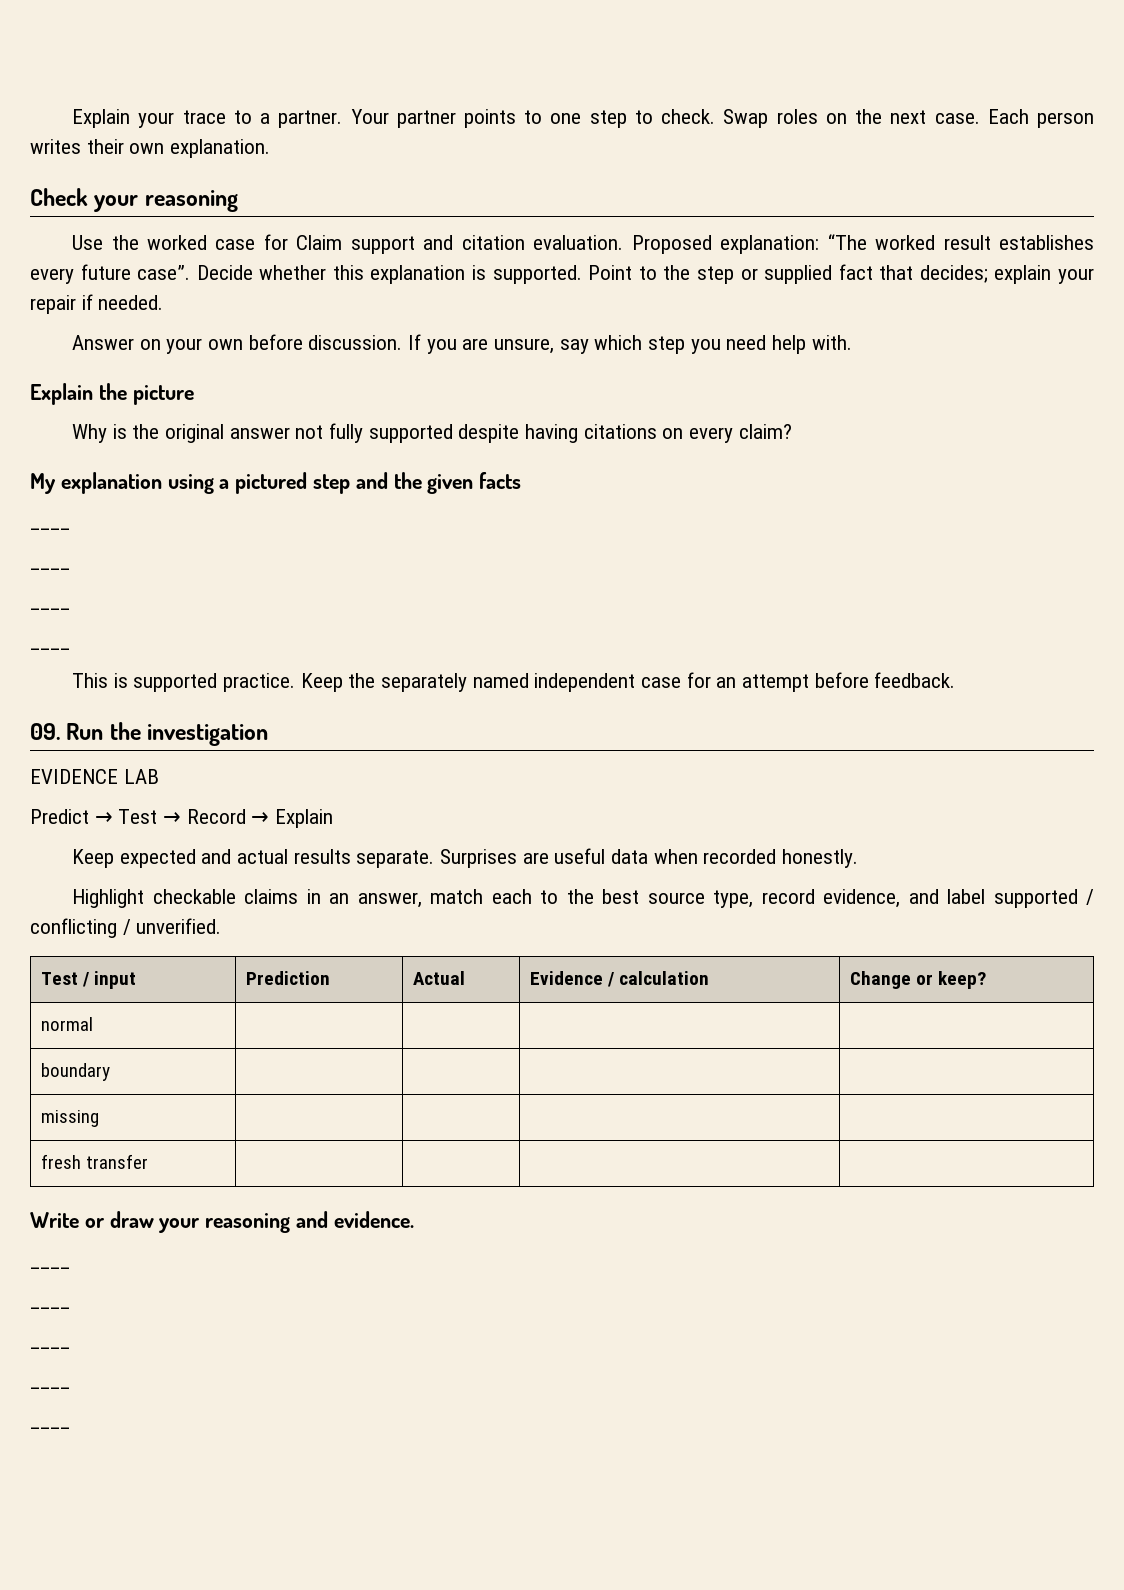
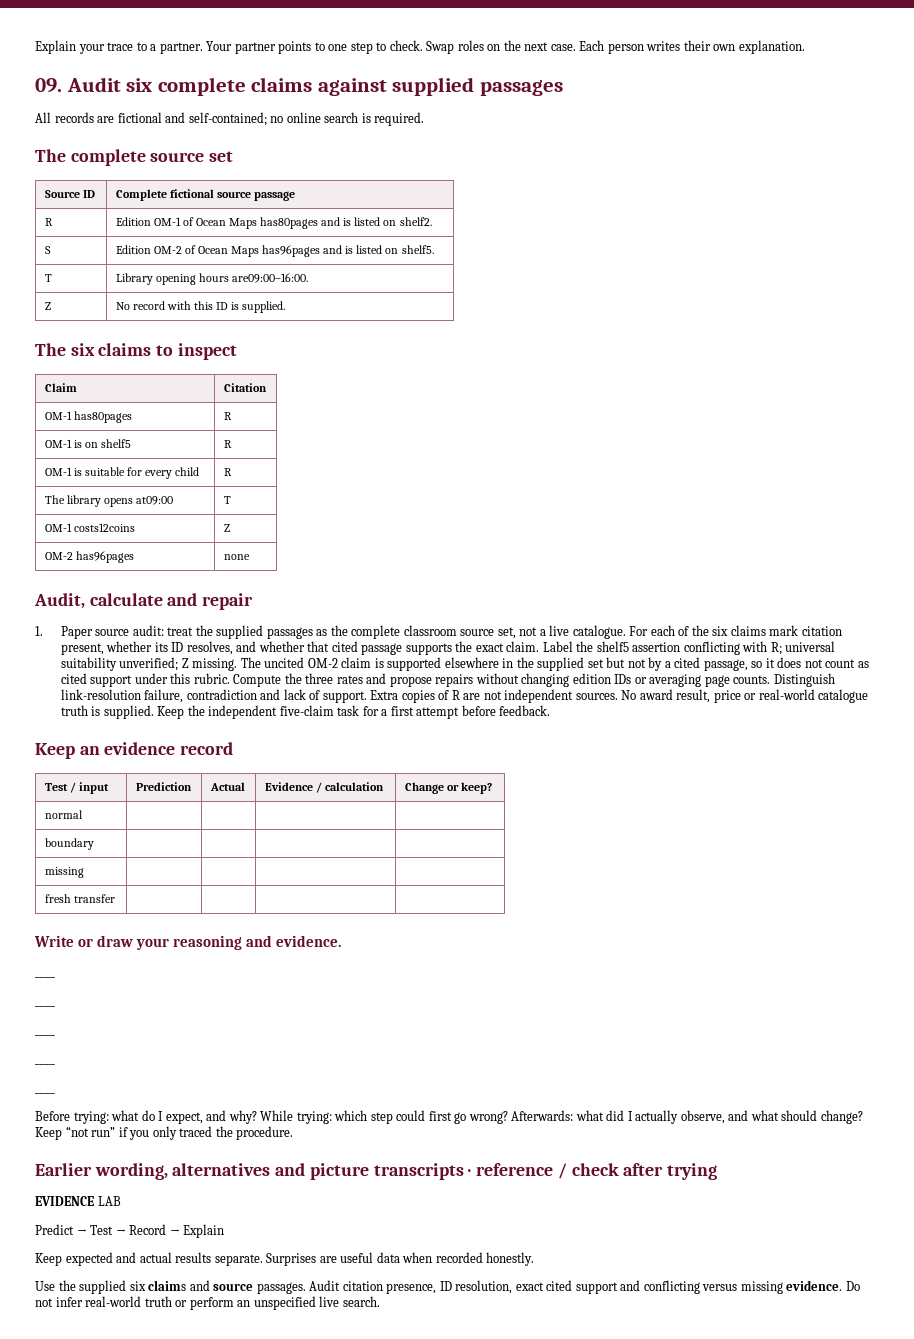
[30,188,238,212] [72,234,1094,254] [30,264,1094,284] [30,294,164,314] [72,334,852,354] [30,383,194,405] [72,423,792,443] [30,472,522,494] [30,528,70,530] [30,568,70,570] [30,608,70,610] [30,648,70,650] [72,672,956,692] [30,722,269,746] [30,769,159,784] [30,809,334,828] [72,848,859,868] [72,889,1095,908] [30,918,222,938] Check your reasoning // Use the worked case for Claim support and citation evaluation. Proposed explanation: “The worked result establishes every future case”. Decide whether this explanation is supported. Point to the step or supplied fact that decides; explain your repair if needed. // Answer on your own before discussion. If you are unsure, say which step you need help with. // Explain the picture // Why is the original answer not fully supported despite having citations on every claim? // My explanation using a pictured step and the given facts // ____ // ____ // ____ // ____ // This is supported practice. Keep the separately named independent case for an attempt before feedback. // 09. Run the investigation // EVIDENCE LAB // Predict → Test → Record → Explain // Keep expected and actual results separate. Surprises are useful data when recorded honestly. // Highlight checkable claims in an answer, match each to the best source type, record evidence, and label supported / conflicting / unverified. -> [35,77,563,96] [35,112,425,126] [35,149,234,166] [44,190,95,198] [115,189,295,201] [44,218,53,226] [115,217,432,229] [44,246,51,254] [115,245,434,257] [44,274,52,282] [115,273,308,285] [44,302,51,310] [115,301,286,313] [35,343,237,360] [44,383,77,392] [223,383,267,392] [44,411,132,423] [223,412,232,420] [44,439,131,448] [223,440,232,448] [44,467,200,479] [223,468,232,476] [44,495,173,507] [223,496,231,504] [44,523,135,532] [223,524,230,532] [44,551,134,563] [223,554,250,560] [34,593,254,610] [35,625,842,639] [60,641,836,655] [60,657,869,671] [60,673,835,687] [60,689,869,703] [60,705,551,719] [35,742,234,759] 09. Audit six complete claims against supplied passages // All records are fictional and self-contained; no online search is required. // The complete source set // Source ID | Complete fictional source passage // R | Edition OM-1 of Ocean Maps has80pages and is listed on shelf2. // S | Edition OM-2 of Ocean Maps has96pages and is listed on shelf5. // T | Library opening hours are09:00–16:00. // Z | No record with this ID is supplied. // The six claims to inspect // Claim | Citation // OM-1 has80pages | R // OM-1 is on shelf5 | R // OM-1 is suitable for every child | R // The library opens at09:00 | T // OM-1 costs12coins | Z // OM-2 has96pages | none // Audit, calculate and repair // 1. Paper source audit: treat the supplied passages as the complete classroom source set, not a live catalogue. For each of the six claims mark citation present, whether its ID resolves, and whether that cited passage supports the exact claim. Label the shelf5 assertion conflicting with R; universal suitability unverified; Z missing. The uncited OM-2 claim is supported elsewhere in the supplied set but not by a cited passage, so it does not count as cited support under this rubric. Compute the three rates and propose repairs without changing edition IDs or averaging page counts. Distinguish link-resolution failure, contradiction and lack of support. Extra copies of R are not independent sources. No award result, price or real-world catalogue truth is supplied. Keep the independent five-claim task for a first attempt before feedback. // Keep an evidence record
(70, 1428) none -> [35,1110,863,1124] [35,1126,294,1140] [35,1163,717,1180] [35,1196,121,1206] [35,1224,225,1238] [35,1252,535,1266] [35,1280,860,1294] [35,1296,380,1310] // Before trying: what do I expect, and why? While trying: which step could first go wrong? Afterwards: what did I actually observe, and what should change? Keep “not run” if you only traced the procedure. // Earlier wording, alternatives and picture transcripts · reference / check after trying // EVIDENCE LAB // Predict → Test → Record → Explain // Keep expected and actual results separate. Surprises are useful data when recorded honestly. // Use the supplied six claims and source passages. Audit citation presence, ID resolution, exact cited support and conflicting versus missing evidence. Do not infer real-world truth or perform an unspecified live search.

